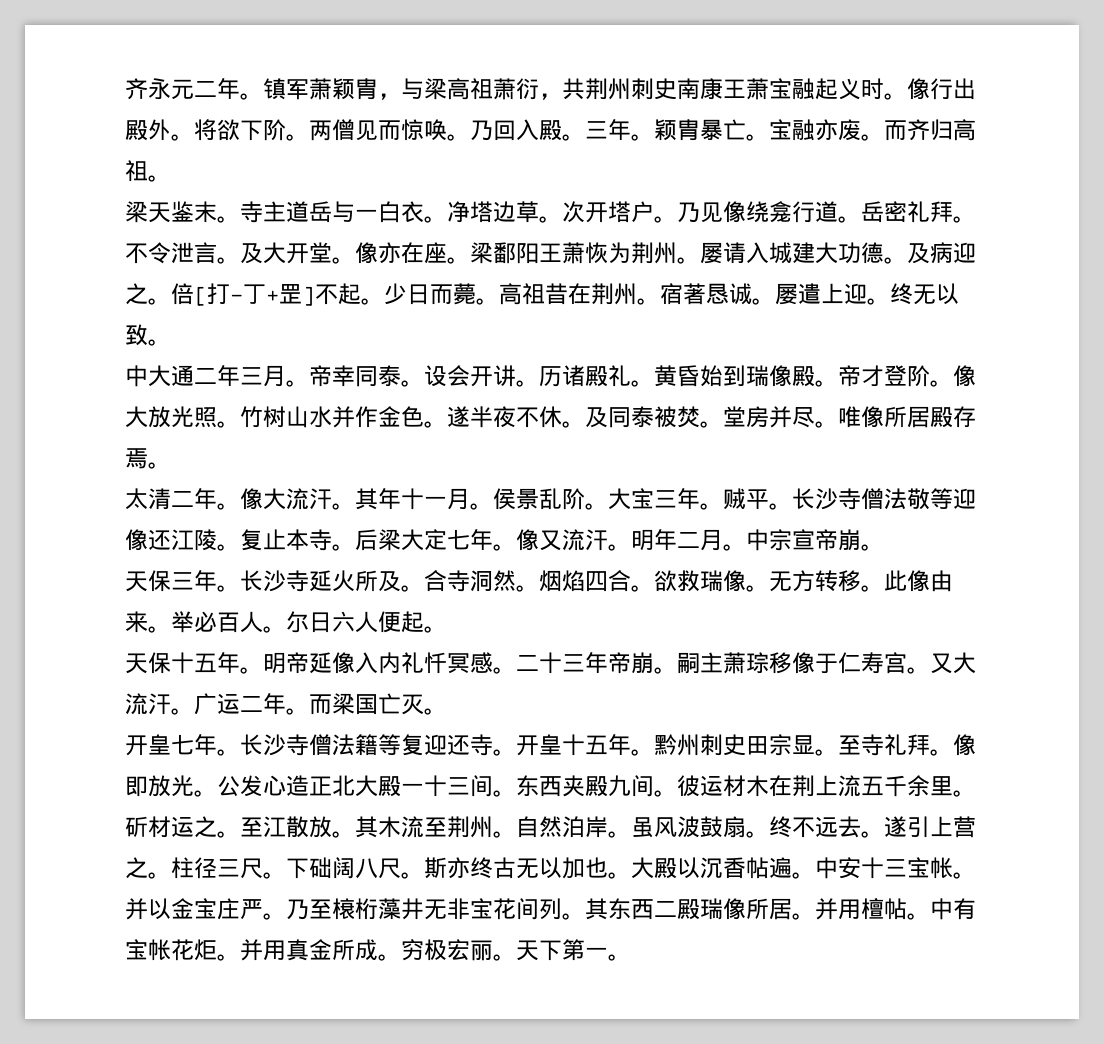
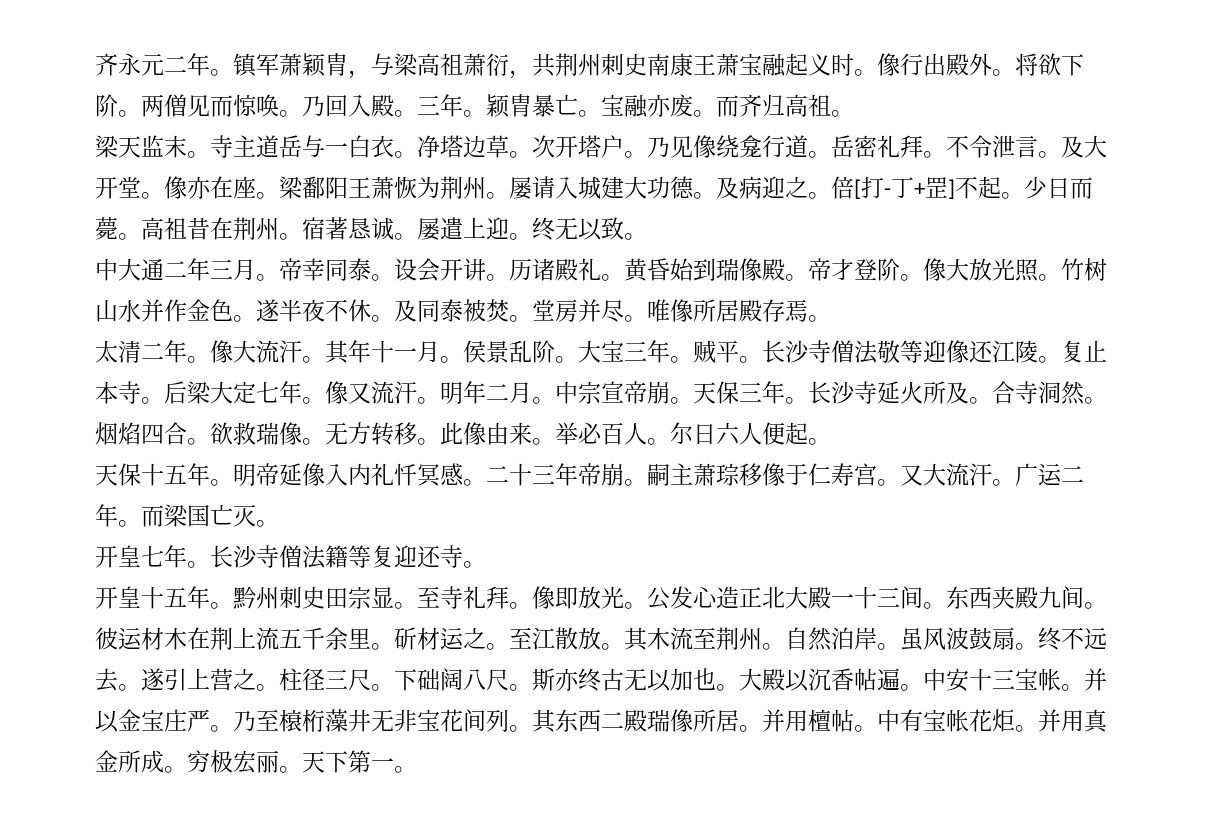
[171,201,194,222] 鉴 -> [141,135,164,157] 监
(884, 547) // -> (693, 400) none
(516, 752) none -> (486, 564) //

